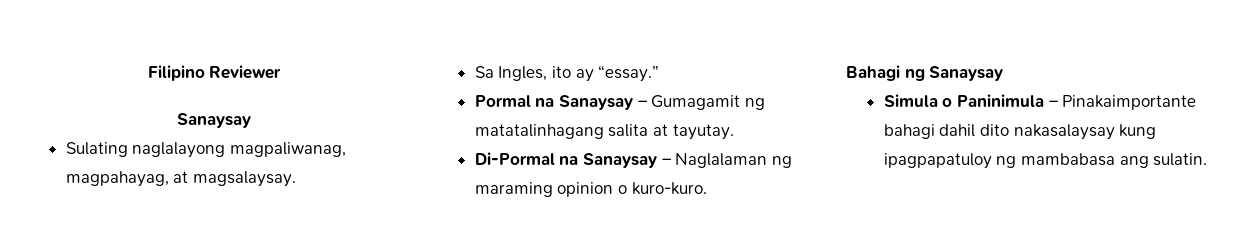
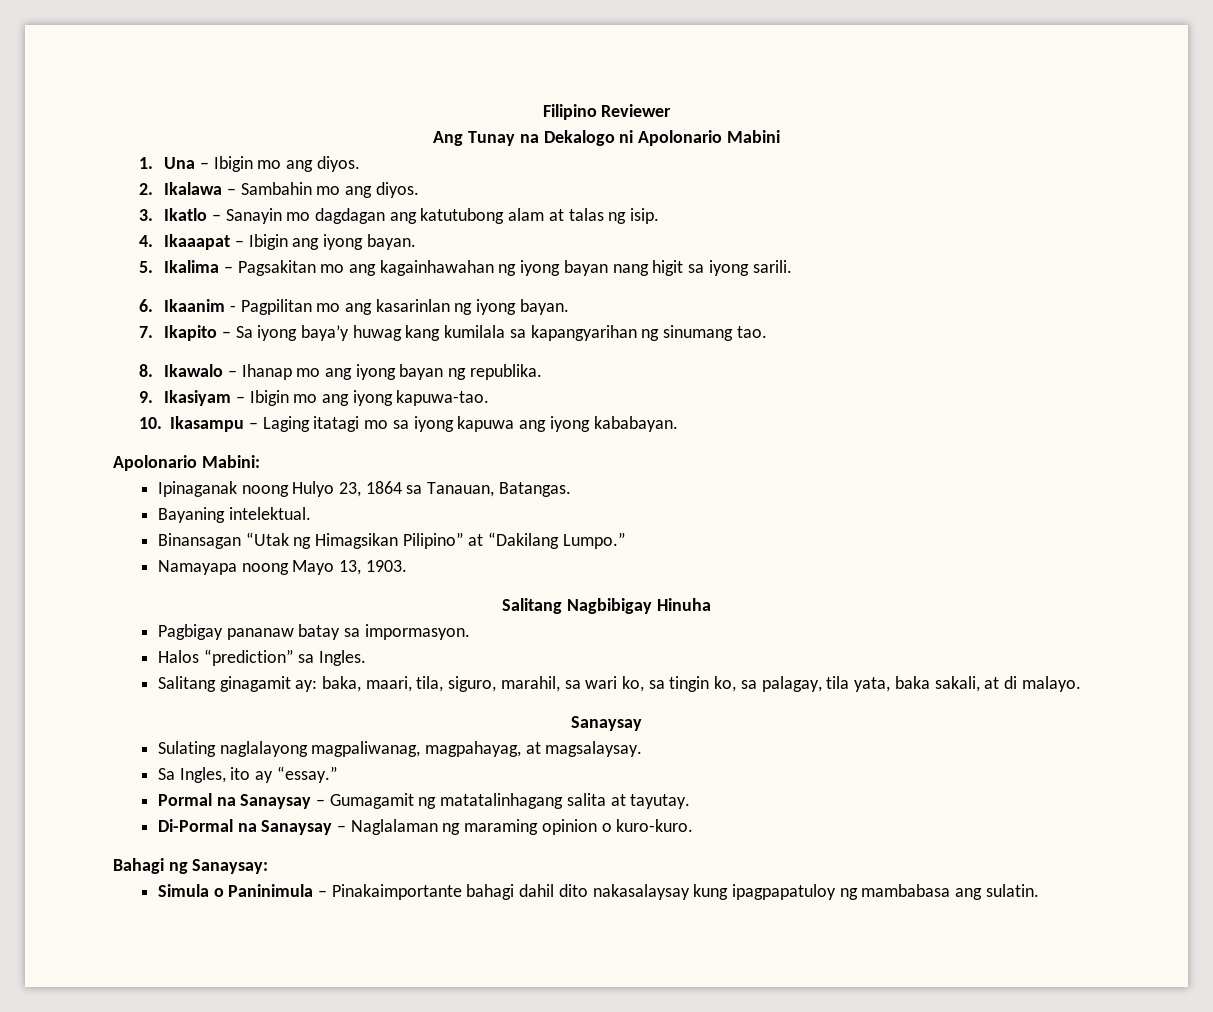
(282, 72) none -> [433,130,780,146] [138,156,360,172] [138,182,419,198] [138,208,660,224] [138,234,416,250] [138,260,792,276] [138,299,569,315] [138,325,767,341] [138,364,542,380] [138,390,490,406] [138,416,678,432] [113,455,260,471] [157,481,571,497] [157,507,311,523] [157,532,626,549] [157,560,407,575] [502,598,711,614] [157,624,470,640] [157,649,366,666] [157,676,1081,692] // Ang Tunay na Dekalogo ni Apolonario Mabini // 1. Una – Ibigin mo ang diyos. // 2. Ikalawa – Sambahin mo ang diyos. // 3. Ikatlo – Sanayin mo dagdagan ang katutubong alam at talas ng isip. // 4. Ikaaapat – Ibigin ang iyong bayan. // 5. Ikalima – Pagsakitan mo ang kagainhawahan ng iyong bayan nang higit sa iyong sarili. // 6. Ikaanim - Pagpilitan mo ang kasarinlan ng iyong bayan. // 7. Ikapito – Sa iyong baya’y huwag kang kumilala sa kapangyarihan ng sinumang tao. // 8. Ikawalo – Ihanap mo ang iyong bayan ng republika. // 9. Ikasiyam – Ibigin mo ang iyong kapuwa-tao. // 10. Ikasampu – Laging itatagi mo sa iyong kapuwa ang iyong kababayan. // Apolonario Mabini: // Ipinaganak noong Hulyo 23, 1864 sa Tanauan, Batangas. // Bayaning intelektual. // Binansagan “Utak ng Himagsikan Pilipino” at “Dakilang Lumpo.” // Namayapa noong Mayo 13, 1903. // Salitang Nagbibigay Hinuha // Pagbigay pananaw batay sa impormasyon. // Halos “prediction” sa Ingles. // Salitang ginagamit ay: baka, maari, tila, siguro, marahil, sa wari ko, sa tingin ko, sa palagay, tila yata, baka sakali, at di malayo.
[929,66,1004,81] Sanaysay -> [192,859,269,874] Sanaysay:

